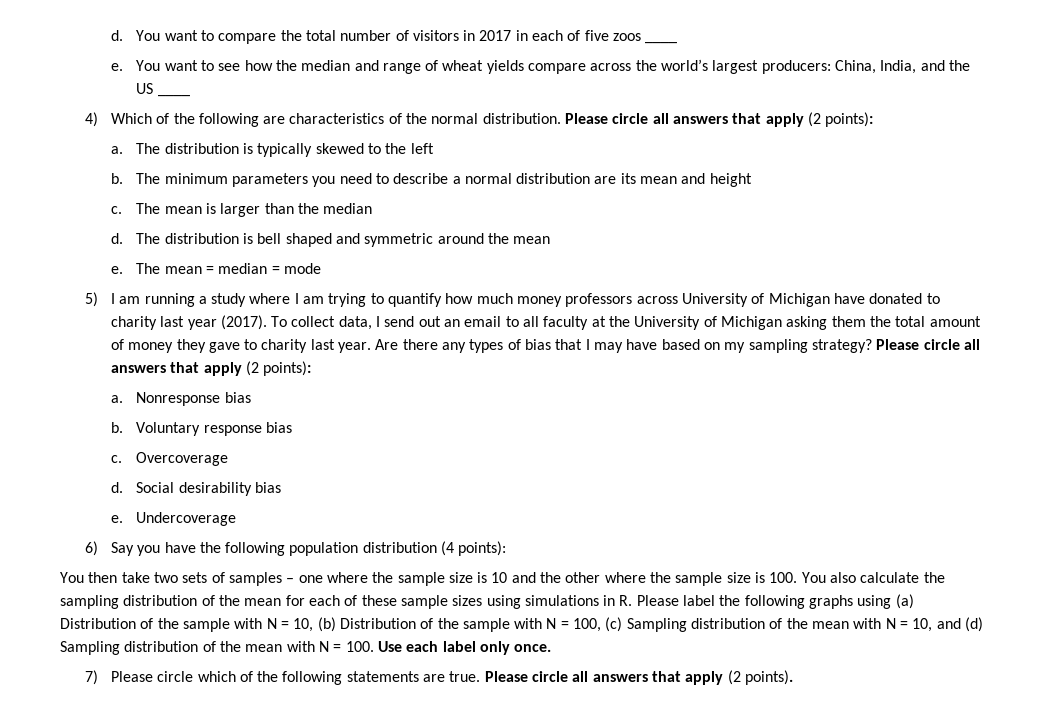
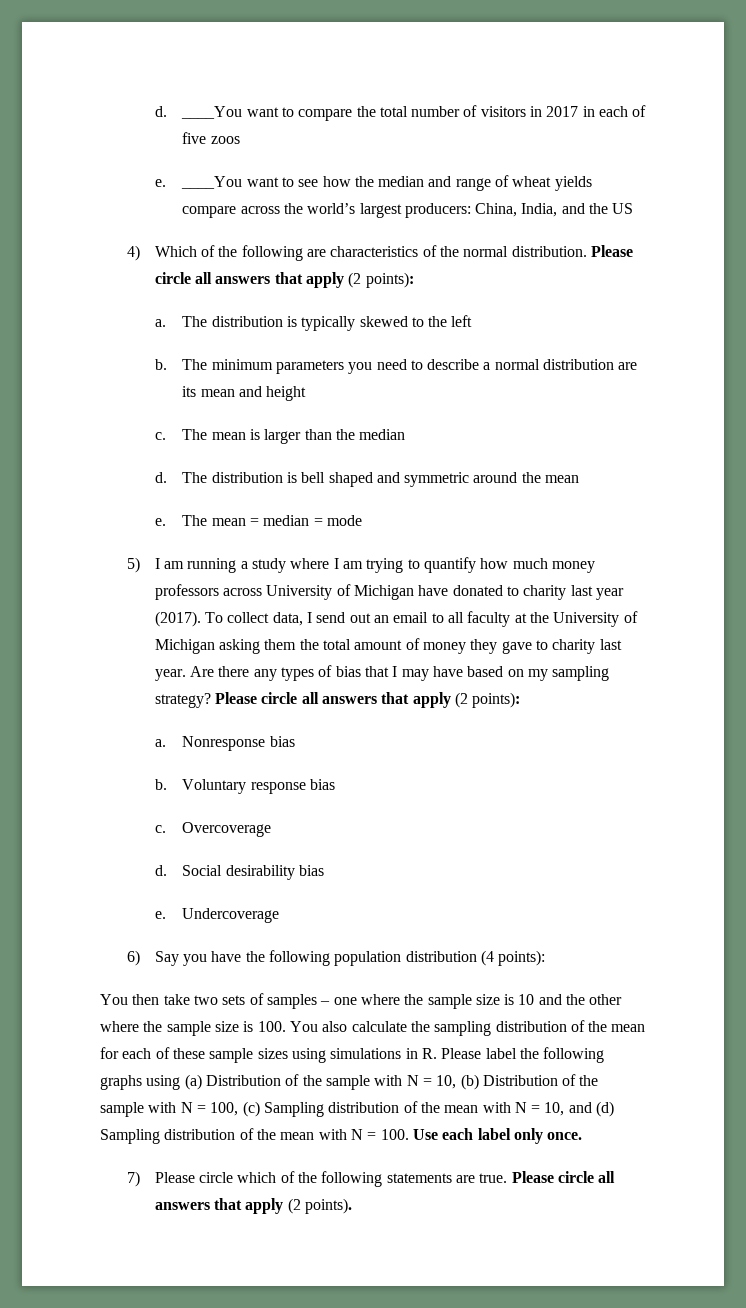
[110,30,161,41] d. You -> [154,106,243,119] d. ____You
[645,41,678,44] [110,60,161,71] ____ // e. You -> [154,176,243,189] // e. ____You
[157,94,190,97] ____ -> (634, 208) none

